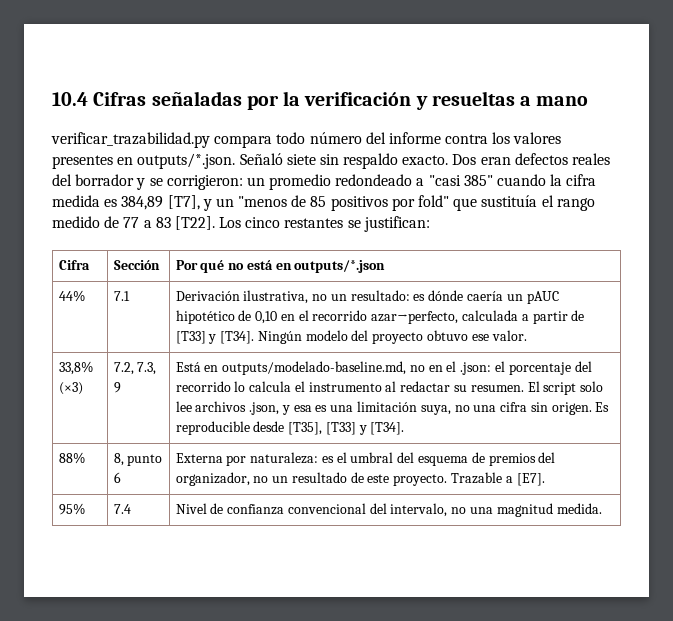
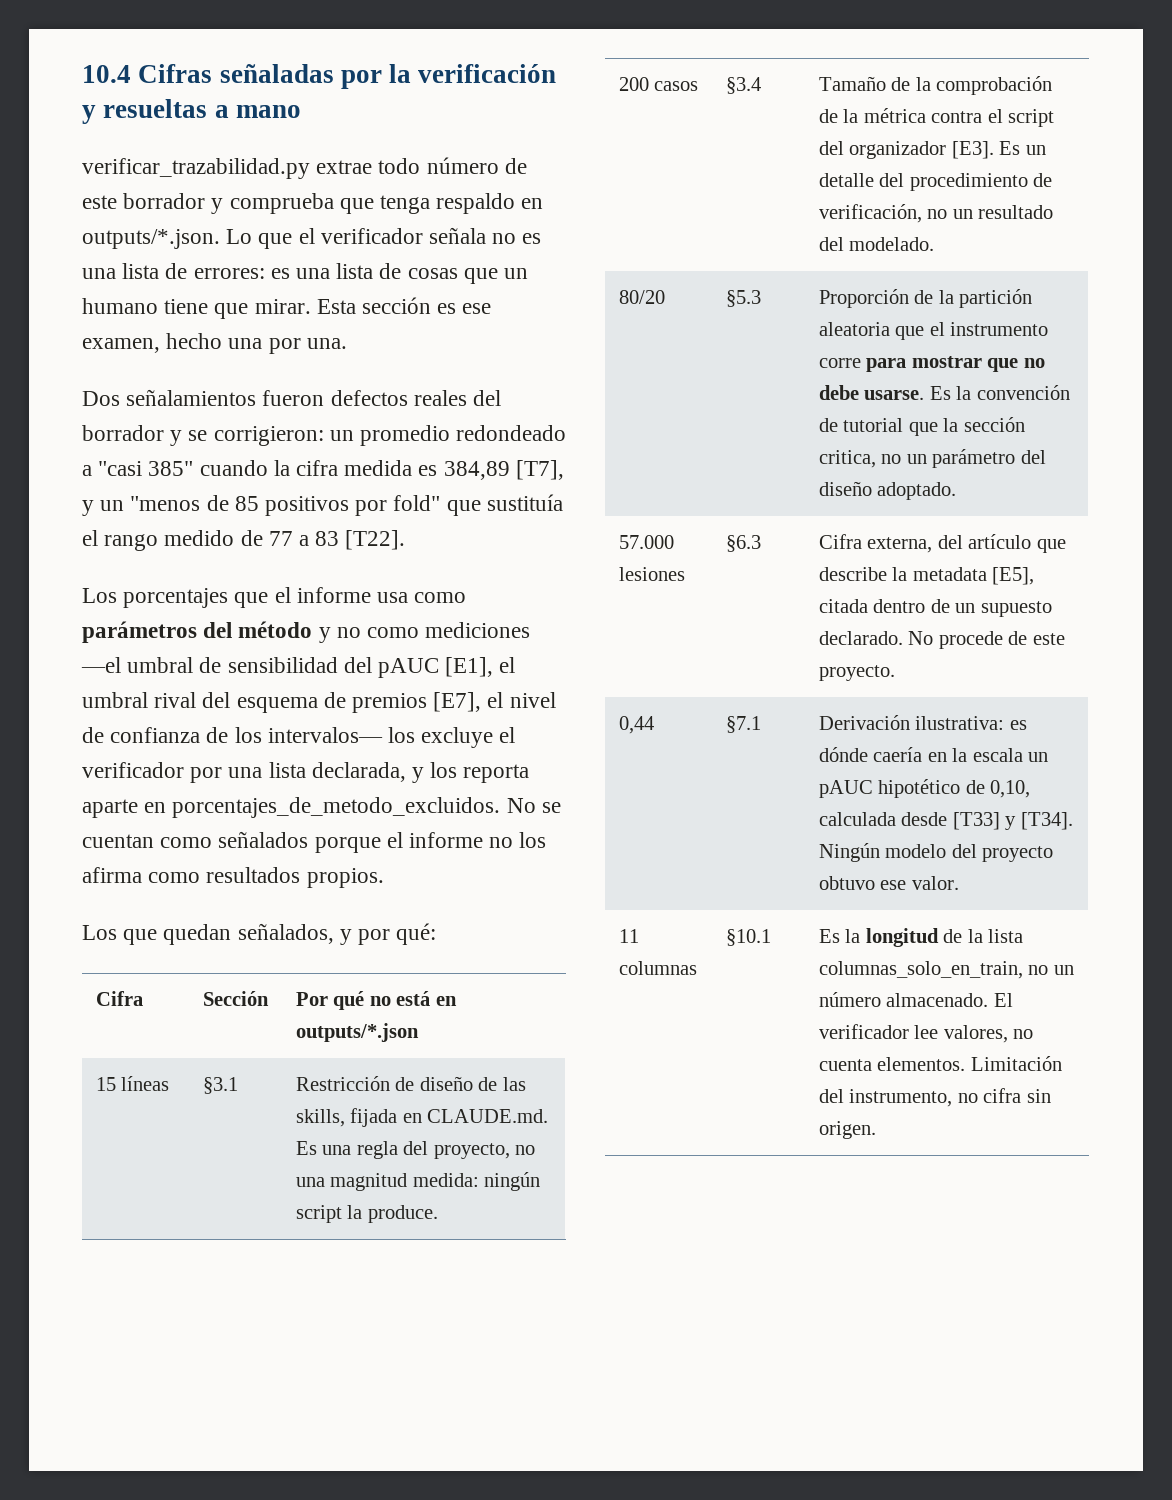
[214,135,273,148] compara -> [316,160,373,174] extrae
[365,132,562,144] [52,153,511,169] del informe contra los valores presentes en outputs/*.json. Señaló siete sin respaldo exacto. Dos eran -> [504,158,527,174] [82,193,544,214] [82,227,542,249] [82,263,529,284] [82,297,492,319] [82,333,347,354] [82,389,325,406] de este borrador y comprueba que tenga respaldo en outputs/*.json. Lo que el verificador señala no es una lista de errores: es una lista de cosas que un humano tiene que mirar. Esta sección es ese examen, hecho una por una. // Dos señalamientos fueron
[219,216,430,232] Los cinco restantes se justifican: -> [82,587,467,608] [82,621,531,643] [81,657,516,678] [82,692,556,713] [82,727,516,748] [82,762,530,783] [82,797,561,818] [82,831,547,853] [82,867,384,888] [82,923,437,945] // Los porcentajes que el informe usa como parámetros del método y no como mediciones —el umbral de sensibilidad del pAUC [E1], el umbral rival del esquema de premios [E7], el nivel de confianza de los intervalos— los excluye el verificador por una lista declarada, y los reporta aparte en porcentajes_de_metodo_excluidos. No se cuentan como señalados porque el informe no los afirma como resultados propios. // Los que quedan señalados, y por qué:
[58,290,85,302] [113,291,130,301] [175,290,559,304] [175,310,585,324] 44% | 7.1 | Derivación ilustrativa, no un resultado: es dónde caería un pAUC hipotético de 0,10 en el recorrido azar→perfecto, calculada a partir de -> [95,1076,170,1091] [202,1077,238,1094] [295,1076,526,1091] [295,1108,549,1127] [295,1141,536,1159] [295,1172,541,1191] [295,1205,438,1223] [618,77,699,91] [725,77,761,94] [818,76,1053,95] [818,108,1055,127] [818,141,1046,159] [818,173,1053,191] [818,204,1054,223] [818,237,935,251] [618,290,665,304] [725,290,761,307] [818,289,1033,308] [818,322,1049,340] [818,356,1045,372] [818,385,1070,400] [818,417,1025,436] [818,449,1046,468] [818,481,957,500] [618,535,674,549] [618,567,685,581] [725,535,761,552] [818,534,1066,553] [818,567,1035,585] [818,599,1052,617] [818,631,1065,649] [818,665,895,681] [618,716,654,734] [725,716,761,733] [818,715,1027,730] [818,747,1049,762] [818,779,1031,798] [818,812,948,826] 15 líneas | §3.1 | Restricción de diseño de las skills, fijada en CLAUDE.md. Es una regla del proyecto, no una magnitud medida: ningún script la produce. // 200 casos | §3.4 | Tamaño de la comprobación de la métrica contra el script del organizador [E3]. Es un detalle del procedimiento de verificación, no un resultado del modelado. // 80/20 | §5.3 | Proporción de la partición aleatoria que el instrumento corre para mostrar que no debe usarse. Es la convención de tutorial que la sección critica, no un parámetro del diseño adoptado. // 57.000 lesiones | §6.3 | Cifra externa, del artículo que describe la metadata [E5], citada dentro de un supuesto declarado. No procede de este proyecto. // 0,44 | §7.1 | Derivación ilustrativa: es dónde caería en la escala un pAUC hipotético de 0,10, calculada desde
[58,361,93,375] [58,382,83,395] [113,362,157,375] [113,382,121,393] [175,361,592,375] [175,381,604,395] [175,401,610,415] [175,421,405,435] [58,452,85,464] [113,453,163,466] [113,472,121,483] [175,452,556,466] [175,472,545,486] [58,503,85,515] [113,504,131,514] [175,503,602,517] 33,8% (×3) | 7.2, 7.3, 9 | Está en outputs/modelado-baseline.md, no en el .json: el porcentaje del recorrido lo calcula el instrumento al redactar su resumen. El script solo lee archivos .json, y esa es una limitación suya, no una cifra sin origen. Es reproducible desde [T35], [T33] y [T34]. // 88% | 8, punto 6 | Externa por naturaleza: es el umbral del esquema de premios del organizador, no un resultado de este proyecto. Trazable a [E7]. // 95% | 7.4 | Nivel de confianza convencional del intervalo, no una magnitud medida. -> [618,929,639,943] [618,961,697,975] [725,929,771,946] [818,928,1024,947] [818,961,1074,979] [818,992,1013,1007] [818,1024,1034,1043] [818,1056,1062,1071] [818,1088,1051,1107] [818,1121,876,1139] 11 columnas | §10.1 | Es la longitud de la lista columnas_solo_en_train, no un número almacenado. El verificador lee valores, no cuenta elementos. Limitación del instrumento, no cifra sin origen.

